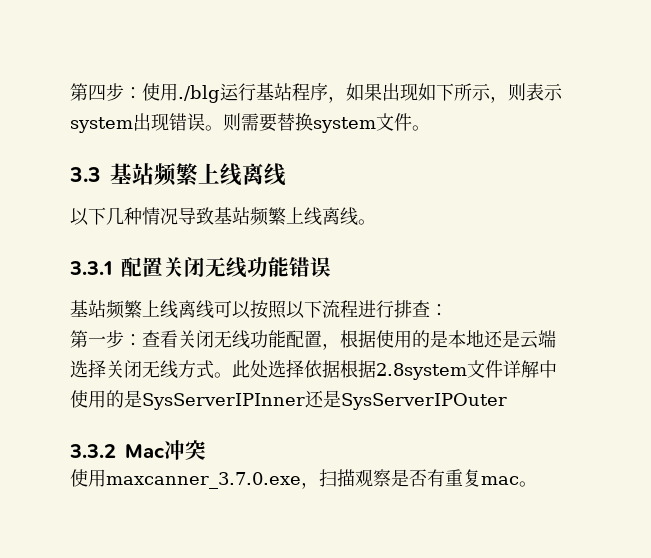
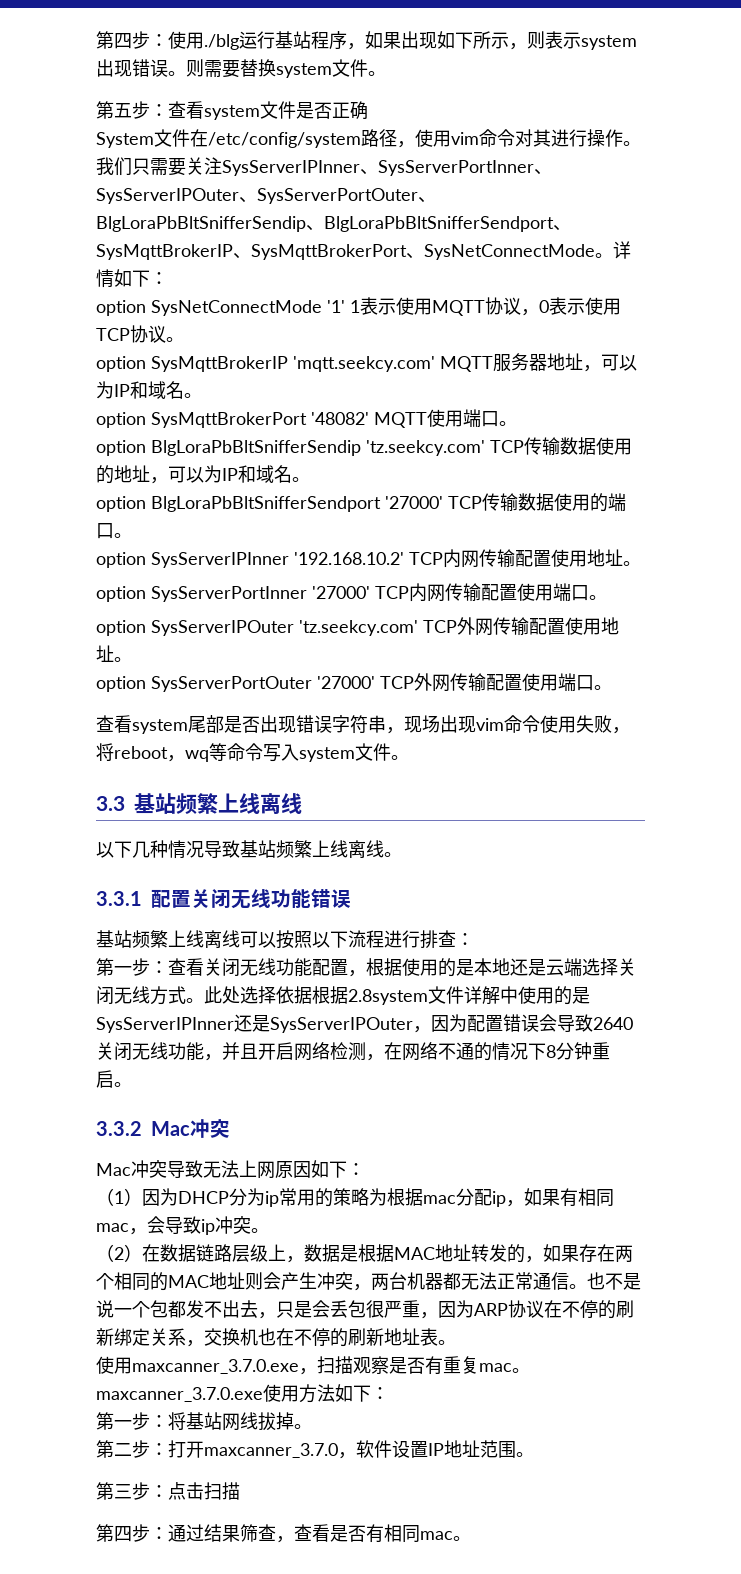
(430, 128) none -> [96,101,368,120] [96,129,641,148] [96,157,552,176] [96,188,436,204] [96,216,571,232] [96,241,631,260] [96,269,168,288] [96,297,621,316] [96,325,184,343] [96,353,637,372] [96,381,202,399] [96,409,517,428] [96,437,632,456] [96,465,310,484] [96,493,626,512] [96,523,132,539] [96,549,641,568] [96,583,607,602] [96,617,619,636] [96,645,132,662] [96,673,612,692] [96,715,630,734] [96,743,409,762] // 第五步：查看system文件是否正确 // System文件在/etc/config/system路径，使用vim命令对其进行操作。我们只需要关注SysServerIPInner、SysServerPortInner、SysServerIPOuter、SysServerPortOuter、BlgLoraPbBltSnifferSendip、BlgLoraPbBltSnifferSendport、SysMqttBrokerIP、SysMqttBrokerPort、SysNetConnectMode。详情如下： // option SysNetConnectMode '1' 1表示使用MQTT协议，0表示使用TCP协议。 // option SysMqttBrokerIP 'mqtt.seekcy.com' MQTT服务器地址，可以为IP和域名。 // option SysMqttBrokerPort '48082' MQTT使用端口。 // option BlgLoraPbBltSnifferSendip 'tz.seekcy.com' TCP传输数据使用的地址，可以为IP和域名。 // option BlgLoraPbBltSnifferSendport '27000' TCP传输数据使用的端口。 // option SysServerIPInner '192.168.10.2' TCP内网传输配置使用地址。 // option SysServerPortInner '27000' TCP内网传输配置使用端口。 // option SysServerIPOuter 'tz.seekcy.com' TCP外网传输配置使用地址。 // option SysServerPortOuter '27000' TCP外网传输配置使用端口。 // 查看system尾部是否出现错误字符串，现场出现vim命令使用失败，将reboot，wq等命令写入system文件。
[69,440,206,460] // 3.3.2 Mac冲突 -> [413,1014,633,1033] [96,1042,610,1061] [96,1070,132,1088] [96,1119,230,1138] [96,1160,365,1179] [96,1188,614,1207] [96,1216,269,1235] [96,1244,633,1263] [96,1272,641,1291] [96,1300,634,1319] [96,1328,456,1347] ，因为配置错误会导致2640关闭无线功能，并且开启网络检测，在网络不通的情况下8分钟重启。 // 3.3.2 Mac冲突 // Mac冲突导致无法上网原因如下： // （1）因为DHCP分为ip常用的策略为根据mac分配ip，如果有相同mac，会导致ip冲突。 // （2）在数据链路层级上，数据是根据MAC地址转发的，如果存在两个相同的MAC地址则会产生冲突，两台机器都无法正常通信。也不是说一个包都发不出去，只是会丢包很严重，因为ARP协议在不停的刷新绑定关系，交换机也在不停的刷新地址表。
(537, 484) none -> [96,1384,389,1403] [96,1412,312,1431] [96,1440,534,1459] [96,1482,240,1500] [96,1524,471,1543] maxcanner_3.7.0.exe使用方法如下： // 第一步：将基站网线拔掉。 // 第二步：打开maxcanner_3.7.0，软件设置IP地址范围。 // 第三步：点击扫描 // 第四步：通过结果筛查，查看是否有相同mac。

